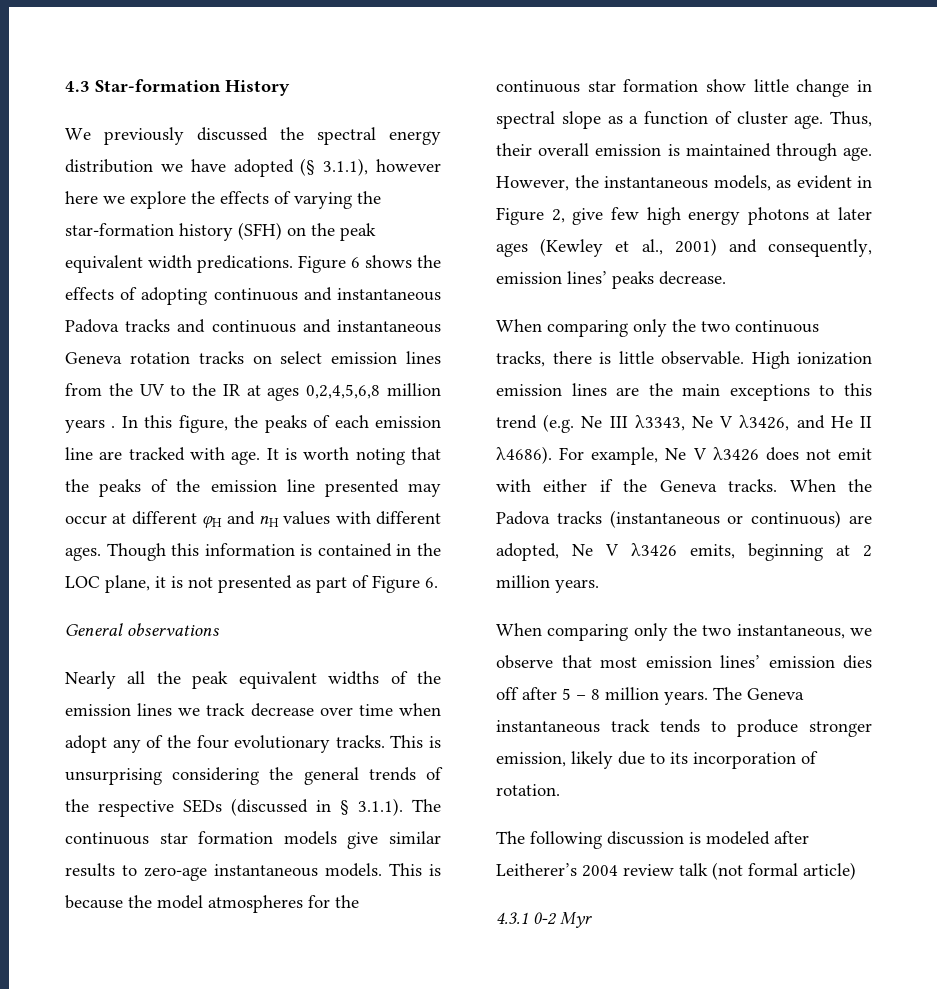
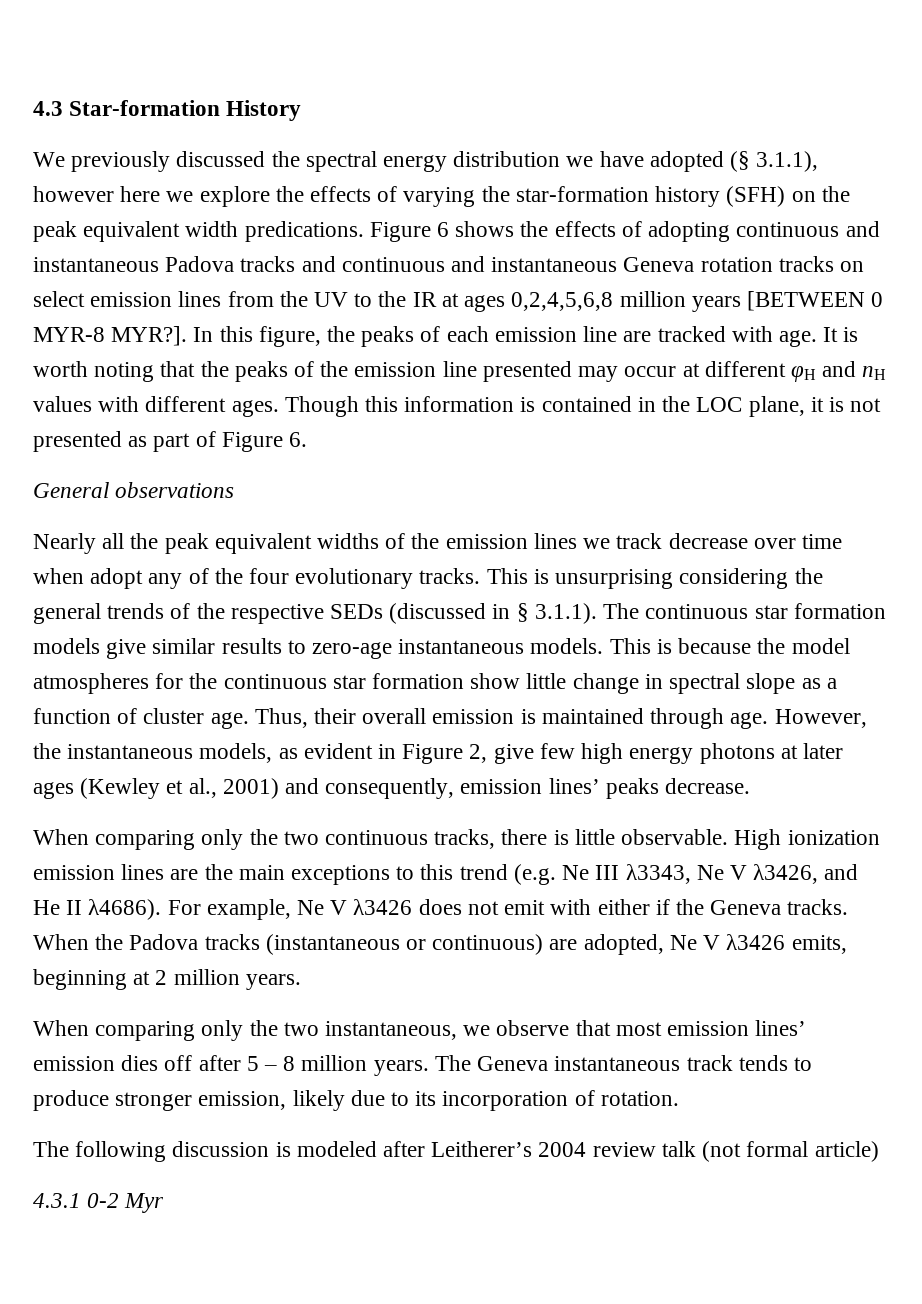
[111,426,116,428] . -> [746,291,884,311] [33,326,188,346] [BETWEEN 0 MYR-8 MYR?].

